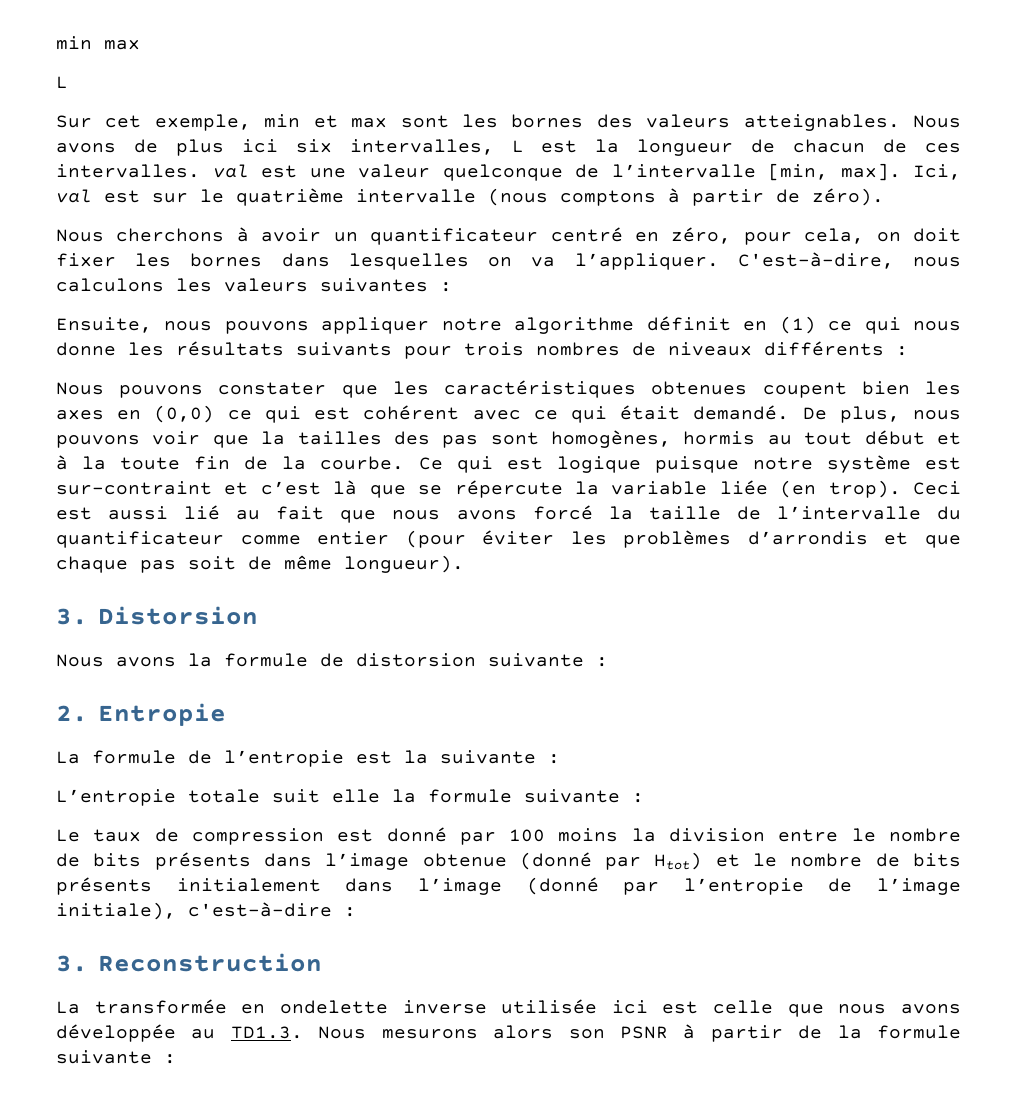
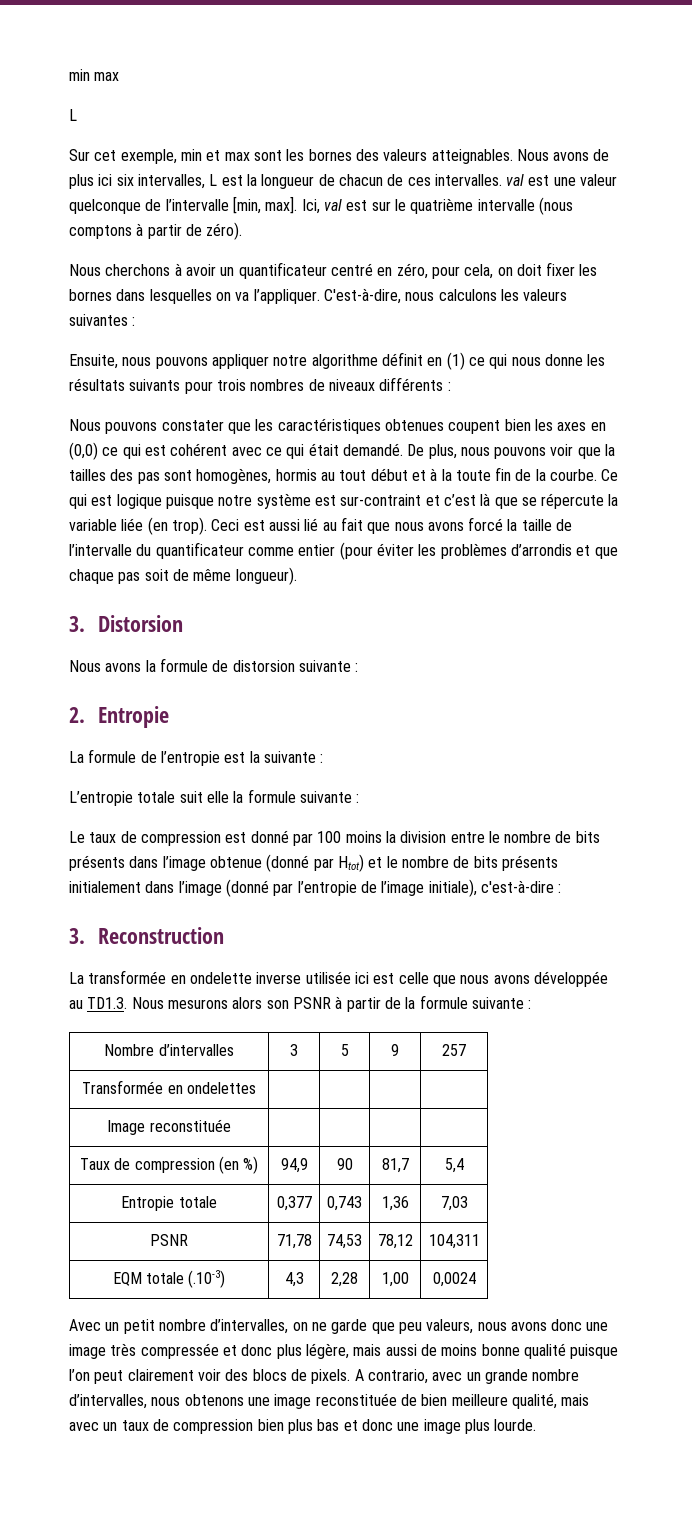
(176, 1059) none -> [104,1044,234,1056] [290,1044,298,1056] [340,1044,349,1056] [391,1044,399,1056] [442,1044,466,1056] [82,1080,256,1094] [107,1119,231,1135] [79,1156,259,1174] [280,1158,308,1173] [336,1158,353,1170] [381,1158,409,1173] [444,1158,464,1173] [121,1196,217,1211] [276,1196,312,1211] [327,1196,362,1211] [381,1196,409,1211] [440,1196,468,1211] [150,1234,188,1246] [276,1234,312,1249] [327,1234,362,1249] [377,1234,413,1249] [428,1234,480,1249] [112,1270,226,1288] [284,1272,304,1287] [331,1272,358,1287] [381,1272,409,1287] [432,1272,476,1287] [69,1319,609,1334] [69,1343,619,1359] [69,1369,580,1384] [69,1393,590,1409] [69,1419,537,1434] // Nombre d’intervalles | 3 | 5 | 9 | 257 // Transformée en ondelettes | | | | // Image reconstituée | | | | // Taux de compression (en %) | 94,9 | 90 | 81,7 | 5,4 // Entropie totale | 0,377 | 0,743 | 1,36 | 7,03 // PSNR | 71,78 | 74,53 | 78,12 | 104,311 // EQM totale (.10-3) | 4,3 | 2,28 | 1,00 | 0,0024 // Avec un petit nombre d’intervalles, on ne garde que peu valeurs, nous avons donc une image très compressée et donc plus légère, mais aussi de moins bonne qualité puisque l’on peut clairement voir des blocs de pixels. A contrario, avec un grande nombre d’intervalles, nous obtenons une image reconstituée de bien meilleure qualité, mais avec un taux de compression bien plus bas et donc une image plus lourde.

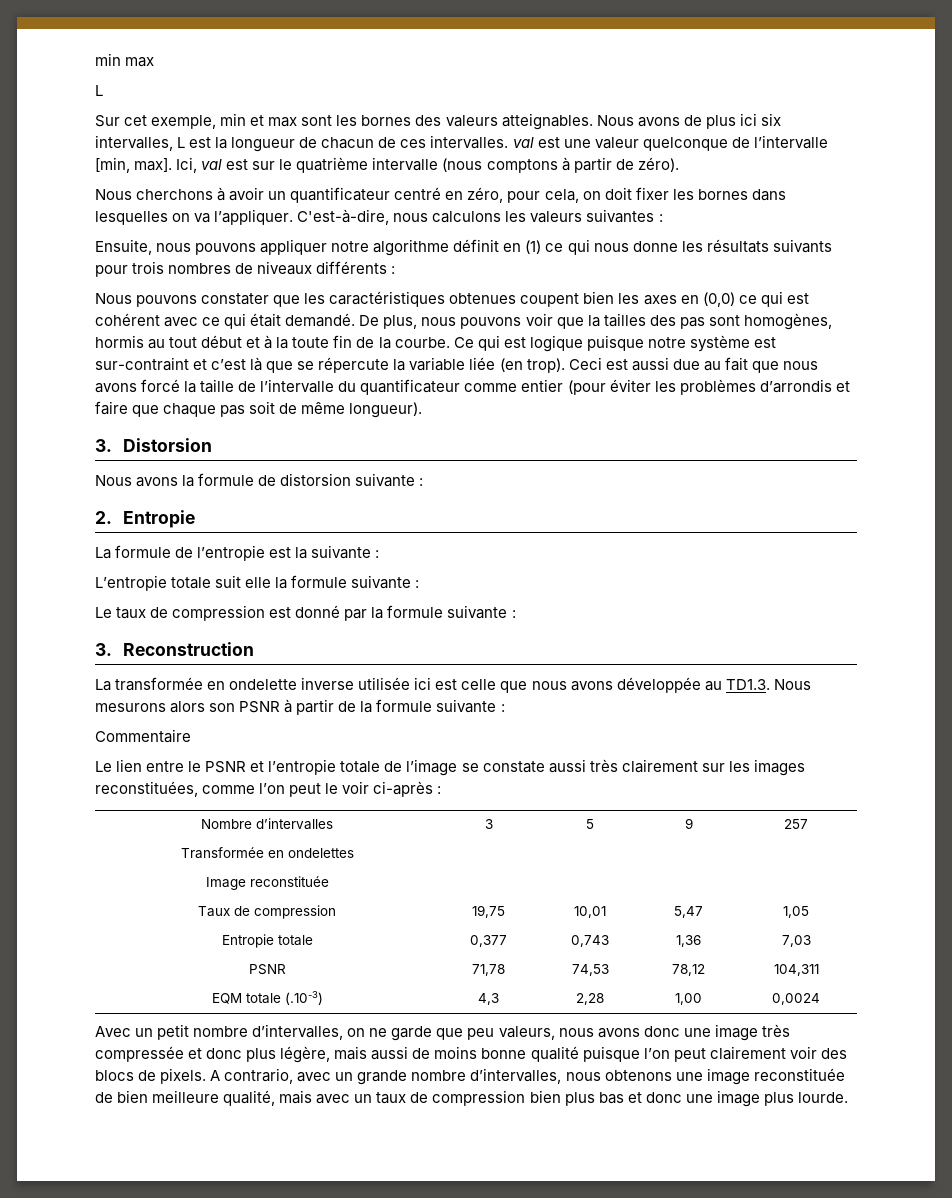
[304,518,319,531] lié -> [672,359,700,370] due
(591, 550) none -> [95,401,128,415] faire
[317,831,600,843] [69,854,558,872] [69,879,554,897] 100 moins la division entre le nombre de bits présents dans l’image obtenue (donné par Htot) et le nombre de bits présents initialement dans l’image (donné par l’entropie de l’image initiale), c'est-à-dire -> [371,605,508,619] la formule suivante
(532, 1004) none -> [95,729,191,743] [95,759,805,776] [95,781,442,797] // Commentaire // Le lien entre le PSNR et l’entropie totale de l’image se constate aussi très clairement sur les images reconstituées, comme l’on peut le voir ci-après :
[218,1156,259,1174] [280,1158,308,1173] [336,1158,353,1170] [381,1158,409,1173] [444,1158,464,1173] (en %) | 94,9 | 90 | 81,7 | 5,4 -> [472,905,505,918] [574,906,606,918] [674,906,703,918] [783,906,809,918] | 19,75 | 10,01 | 5,47 | 1,05

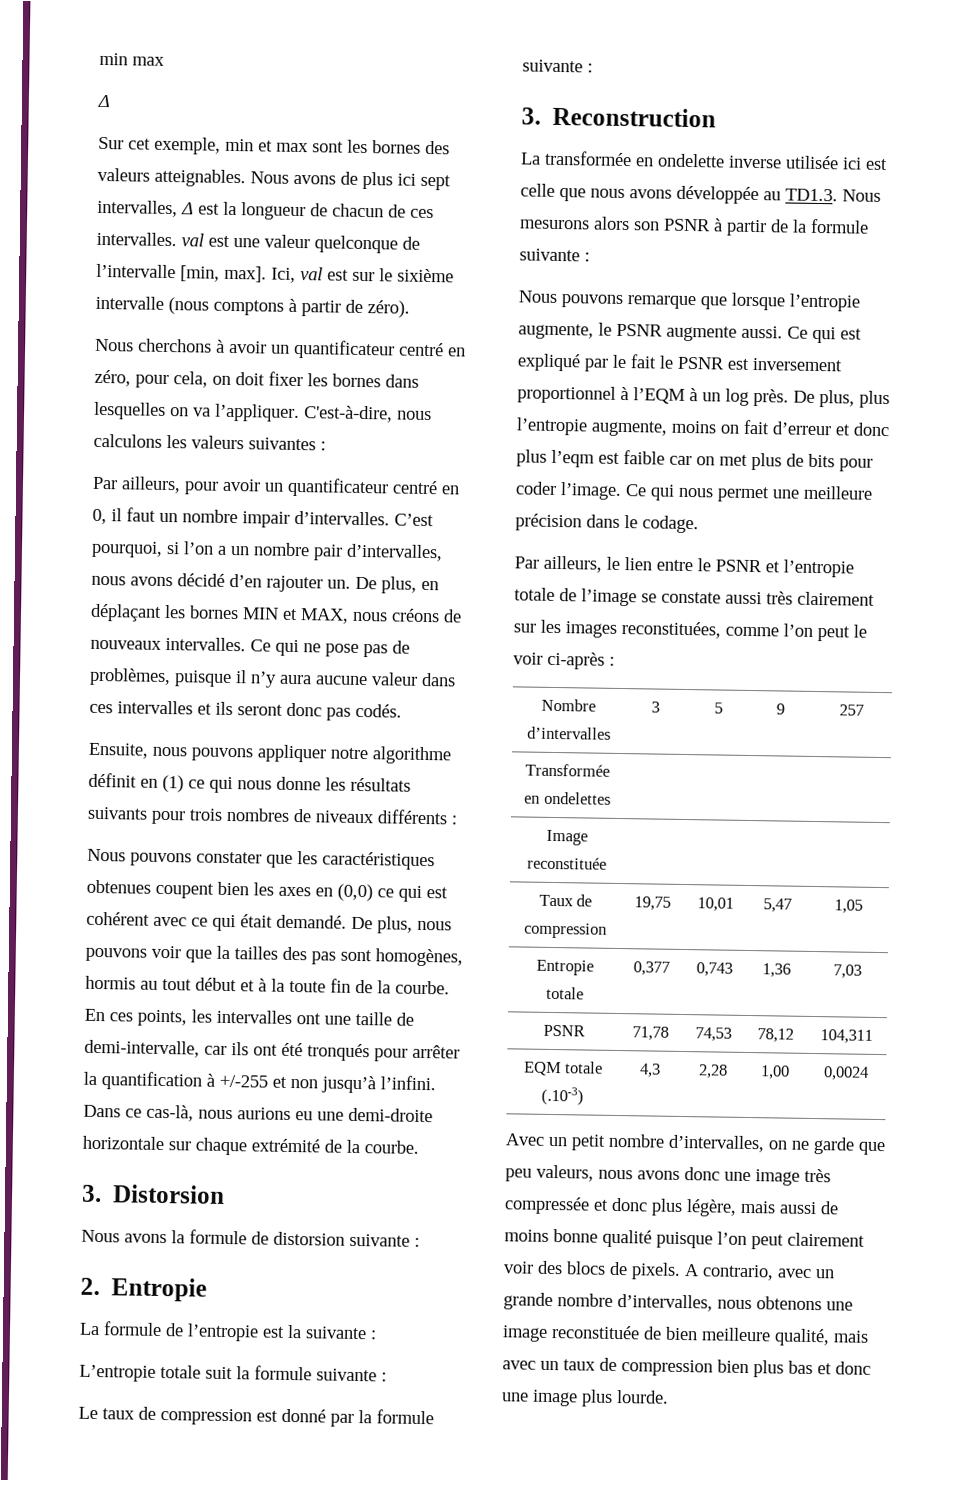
[95,85,103,96] L -> [97,94,110,108] Δ
[760,113,781,126] [95,135,186,151] six intervalles, L -> [420,174,451,191] [97,199,194,218] sept intervalles, Δ
[296,157,369,173] quatrième -> [397,268,454,283] sixième
(663, 218) none -> [92,476,460,498] [92,507,434,528] [91,540,443,562] [91,573,439,594] [90,603,462,624] [90,637,410,658] [89,667,456,688] [89,700,402,721] // Par ailleurs, pour avoir un quantificateur centré en 0, il faut un nombre impair d’intervalles. C’est pourquoi, si l’on a un nombre pair d’intervalles, nous avons décidé d’en rajouter un. De plus, en déplaçant les bornes MIN et MAX, nous créons de nouveaux intervalles. Ce qui ne pose pas de problèmes, puisque il n’y aura aucune valeur dans ces intervalles et ils seront donc pas codés.
[453,335,776,352] [95,357,818,373] [95,379,850,395] [95,401,423,418] Ce qui est logique puisque notre système est sur-contraint et c’est là que se répercute la variable liée (en trop). Ceci est aussi due au fait que nous avons forcé la taille de l’intervalle du quantificateur comme entier (pour éviter les problèmes d’arrondis et faire que chaque pas soit de même longueur). -> [84,1008,414,1027] [84,1039,460,1062] [83,1071,436,1094] [83,1104,433,1123] [82,1135,419,1156] En ces points, les intervalles ont une taille de demi-intervalle, car ils ont été tronqués pour arrêter la quantification à +/-255 et non jusqu’à l’infini. Dans ce cas-là, nous aurions eu une demi-droite horizontale sur chaque extrémité de la courbe.
[245,577,272,588] elle -> (233, 1373) none
[95,729,191,743] [95,761,112,772] Commentaire // Le -> [518,290,860,312] [518,322,862,344] [517,353,843,372] [517,385,890,409] [516,417,890,437] [516,449,873,472] [515,481,873,503] [515,513,699,534] [514,555,620,573] Nous pouvons remarque que lorsque l’entropie augmente, le PSNR augmente aussi. Ce qui est expliqué par le fait le PSNR est inversement proportionnel à l’EQM à un log près. De plus, plus l’entropie augmente, moins on fait d’erreur et donc plus l’eqm est faible car on met plus de bits pour coder l’image. Ce qui nous permet une meilleure précision dans le codage. // Par ailleurs, le

